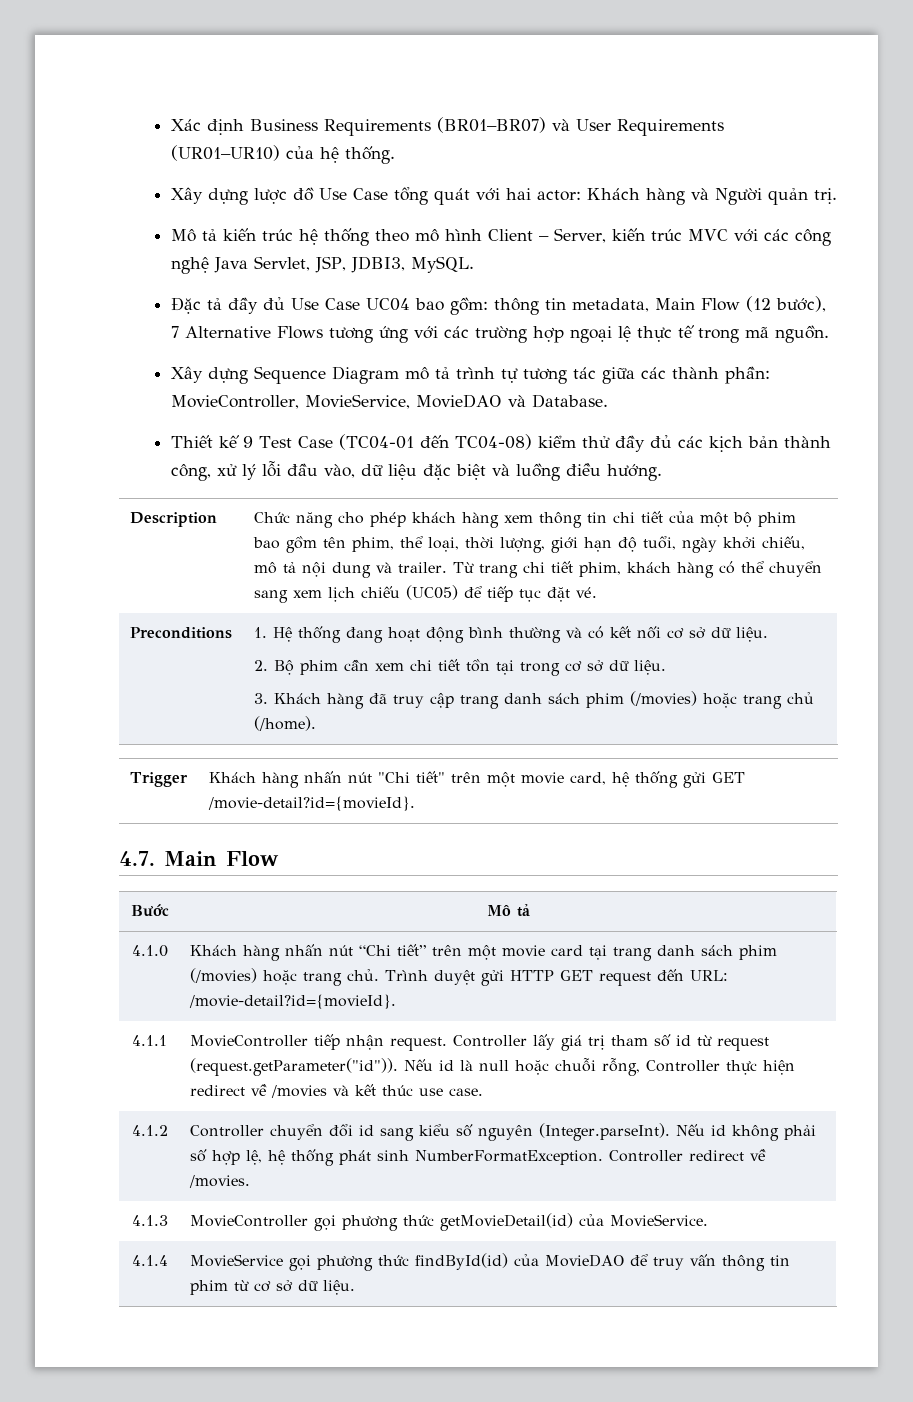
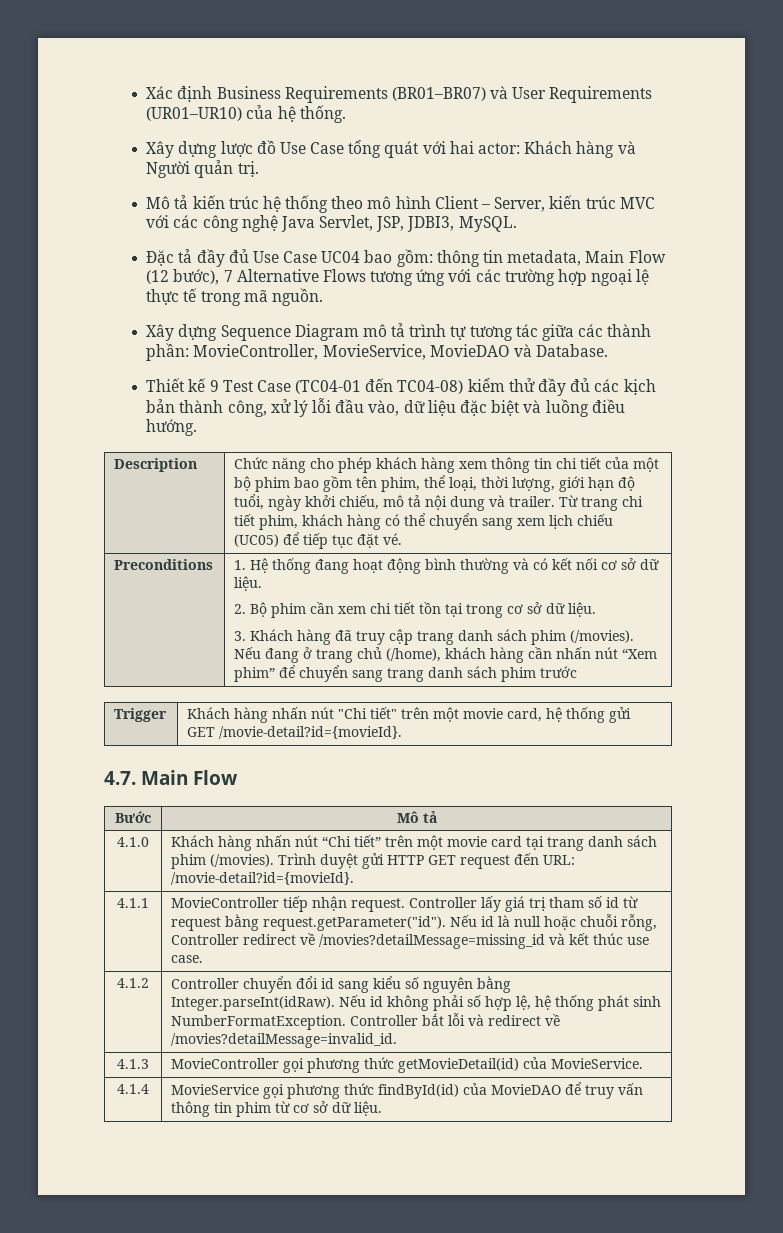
[629,691,814,709] [253,716,316,731] (/movies) hoặc trang chủ (/home). -> [570,630,635,643] [234,647,658,663] [234,665,578,682] (/movies). Nếu đang ở trang chủ (/home), khách hàng cần nhấn nút “Xem phim” để chuyển sang trang danh sách phim trước
[189,968,379,986] (/movies) hoặc trang chủ. -> [210,854,275,867] (/movies).
[189,1058,398,1076] (request.getParameter("id")). -> [225,914,447,931] bằng request.getParameter("id").
[725,1060,795,1075] [189,1084,327,1098] thực hiện redirect về /movies -> [243,933,546,949] redirect về /movies?detailMessage=missing_id
[538,1123,670,1141] (Integer.parseInt). -> [477,976,512,993] [171,996,336,1011] bằng Integer.parseInt(idRaw).
[688,1149,766,1161] [188,1175,250,1188] redirect về /movies. -> [422,1013,561,1026] [171,1033,398,1048] bắt lỗi và redirect về /movies?detailMessage=invalid_id.

